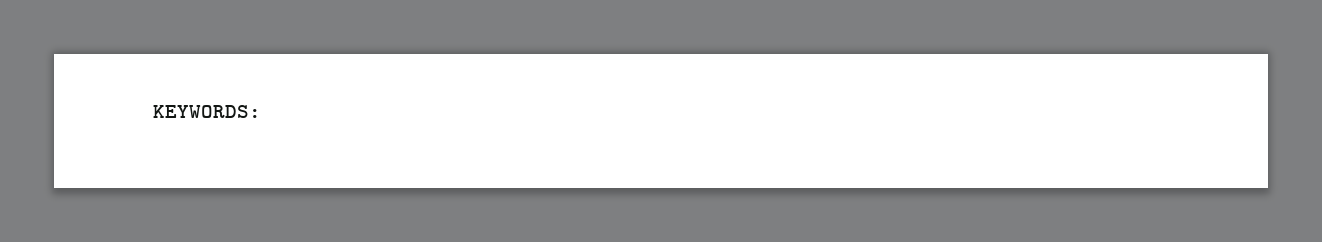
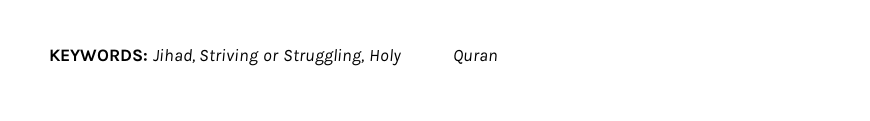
(261, 111) none -> [152,48,498,66] Jihad, Striving or Struggling, Holy Quran

